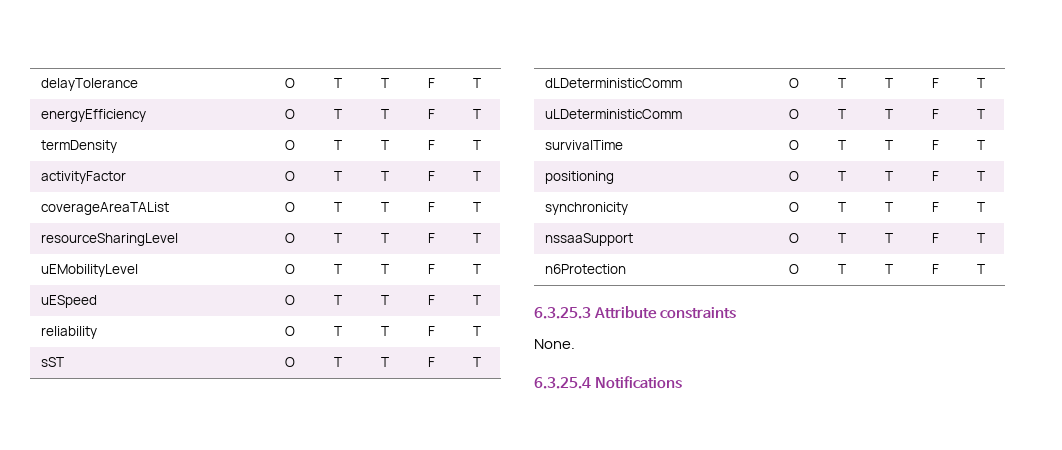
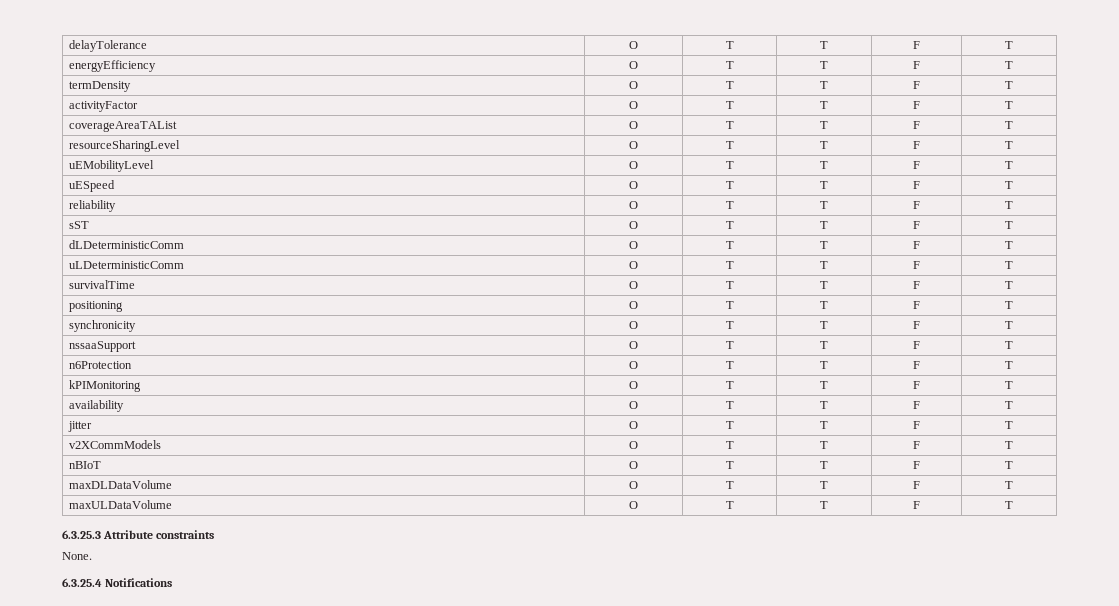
(985, 269) none -> [69,380,142,392] [629,381,638,389] [725,381,734,389] [820,381,828,389] [913,381,920,389] [1005,381,1013,389] [69,400,125,412] [629,401,638,409] [725,401,734,409] [820,401,828,409] [913,401,920,409] [1005,401,1013,409] [68,421,93,432] [629,421,638,429] [725,421,734,429] [820,421,828,429] [913,421,920,429] [1005,421,1013,429] [69,440,162,449] [629,441,638,449] [725,441,734,449] [820,441,828,449] [913,441,920,449] [1005,441,1013,449] [69,461,102,469] [629,461,638,469] [725,461,734,469] [820,461,828,469] [913,461,920,469] [1005,461,1013,469] [69,480,173,489] [629,481,638,489] [725,481,734,489] [820,481,828,489] [913,481,920,489] [1005,481,1013,489] [69,500,173,509] [629,501,638,509] [725,501,734,509] [820,501,828,509] [913,501,920,509] [1005,501,1013,509] // kPIMonitoring | O | T | T | F | T // availability | O | T | T | F | T // jitter | O | T | T | F | T // v2XCommModels | O | T | T | F | T // nBIoT | O | T | T | F | T // maxDLDataVolume | O | T | T | F | T // maxULDataVolume | O | T | T | F | T

